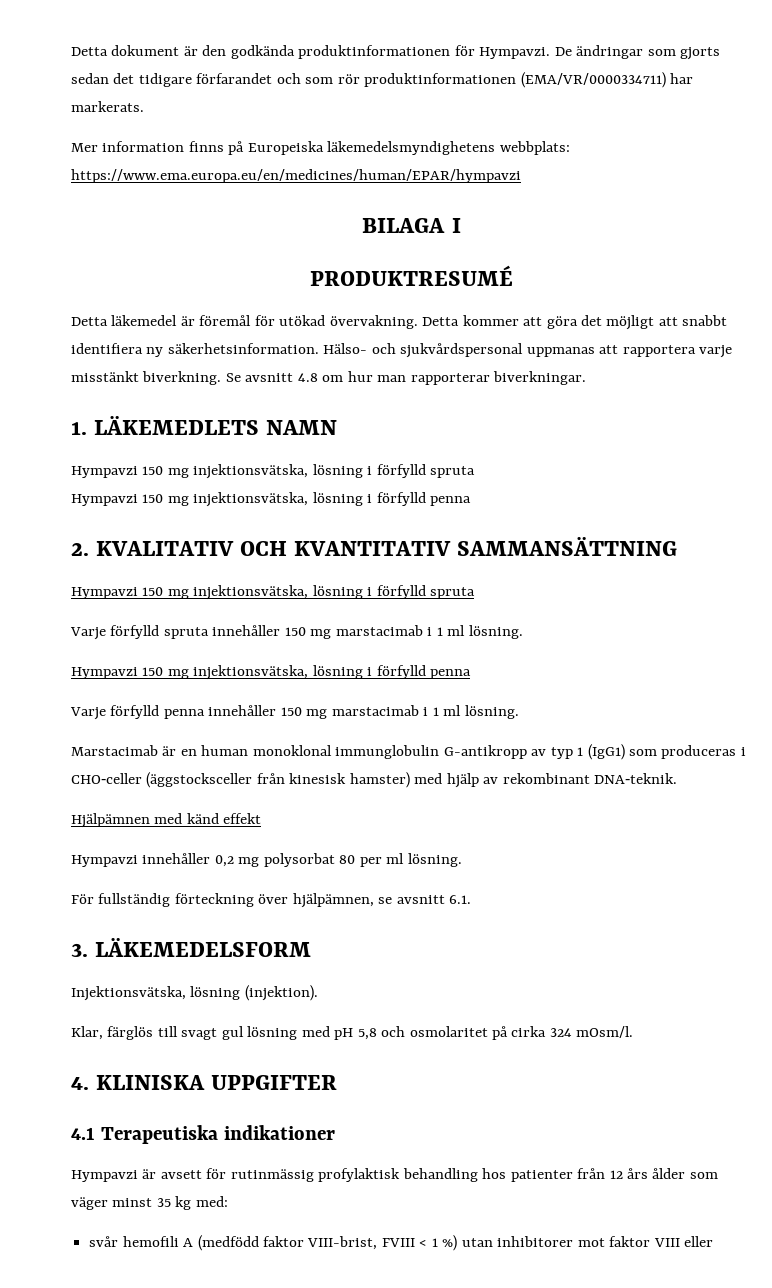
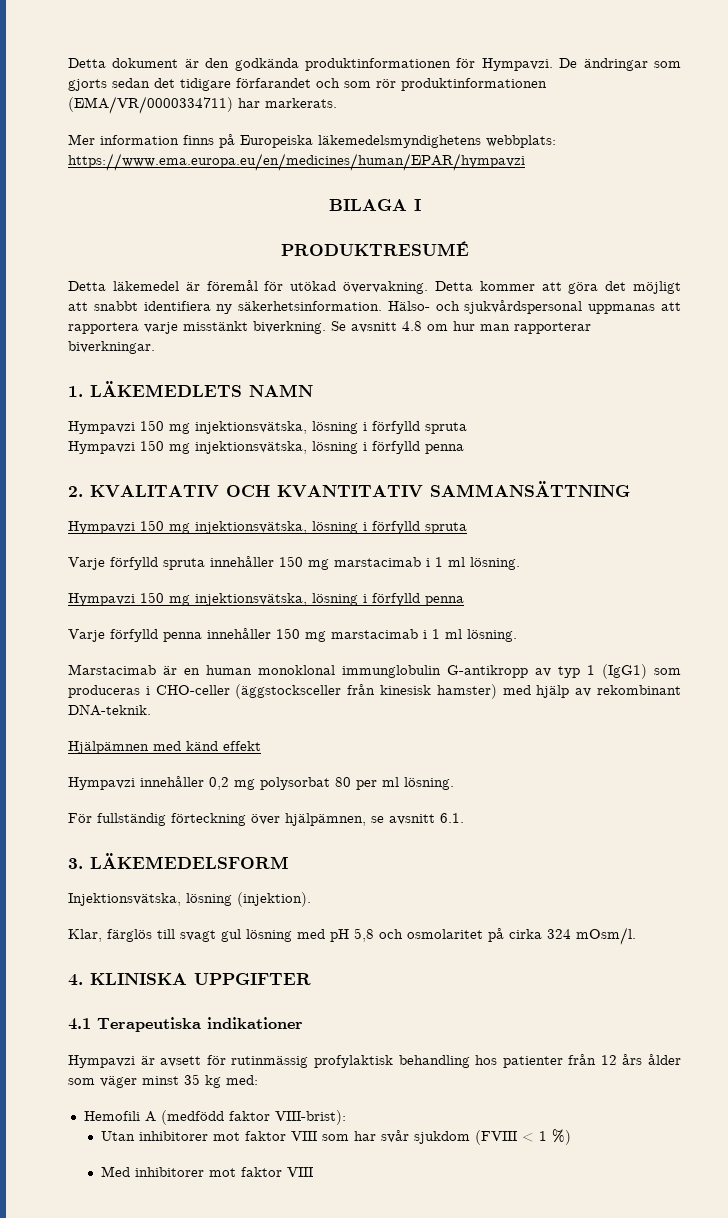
[89,1236,179,1247] svår hemofili -> [83,1111,140,1121] Hemofili
[307,1235,713,1251] VIII-brist, FVIII < 1 %) utan inhibitorer mot faktor VIII eller -> [274,1110,346,1125] [101,1129,572,1145] [101,1166,314,1177] VIII-brist): // Utan inhibitorer mot faktor VIII som har svår sjukdom (FVIII < 1 %) // Med inhibitorer mot faktor VIII

